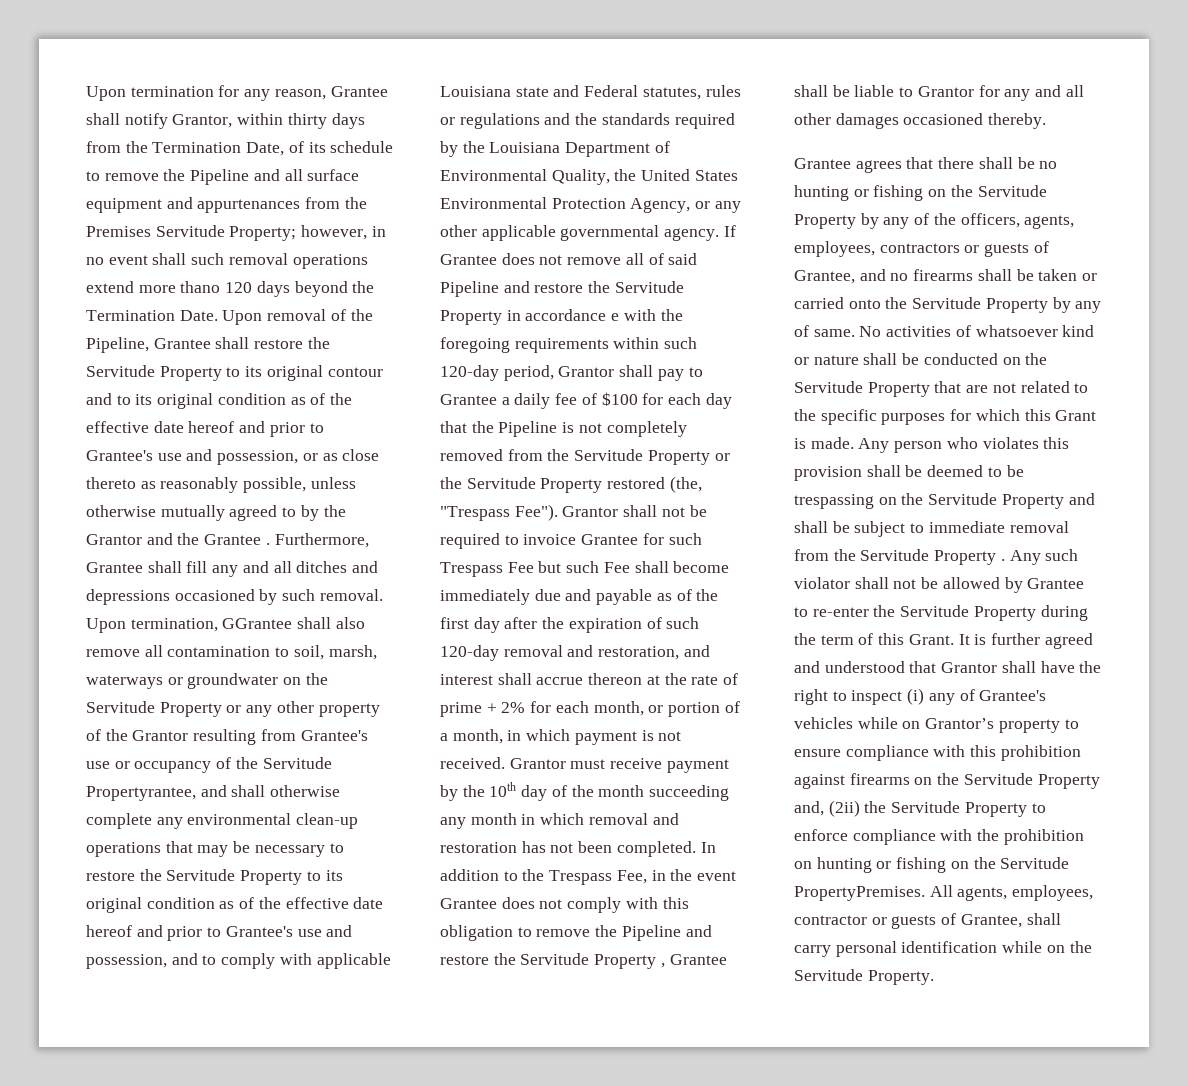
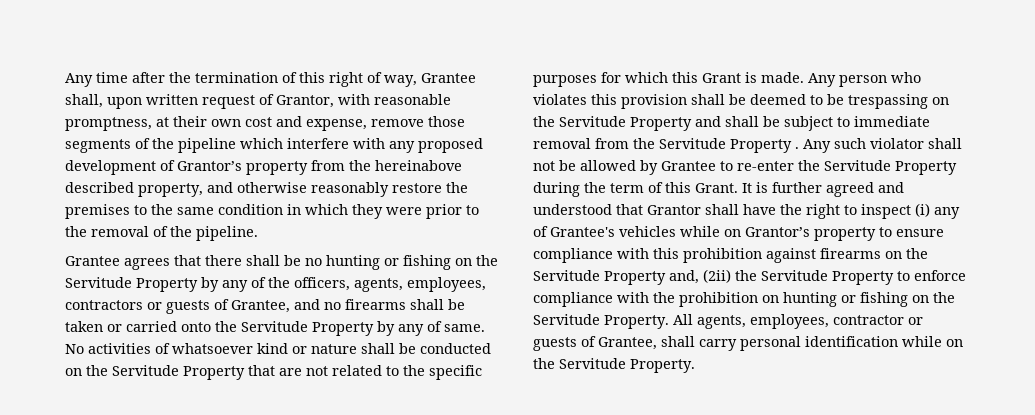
[86,85,388,101] [86,113,365,129] [86,141,394,156] [86,169,360,185] [86,197,367,213] [86,225,386,241] [86,253,368,269] [86,281,375,297] [86,309,373,325] [86,337,330,353] [86,365,383,381] [86,393,353,409] [86,421,324,437] [86,449,380,465] [86,477,356,493] [86,505,346,521] [86,533,369,548] [86,561,379,577] [86,589,383,605] [86,617,365,633] [86,645,377,660] [86,673,328,689] [86,701,380,717] [86,729,368,745] [86,757,332,773] [86,785,341,801] [86,813,359,829] [86,841,344,857] [86,869,343,885] [86,897,384,913] [86,925,353,941] [86,953,391,969] [440,85,741,100] [440,113,735,129] [440,141,670,157] [440,169,738,185] [440,197,741,213] [440,225,736,241] [440,253,698,265] [440,281,684,297] [440,309,683,325] [440,337,698,353] [440,365,703,381] [440,392,732,409] [440,421,687,437] [440,449,730,465] [440,476,702,493] [440,504,707,521] [440,533,702,549] [440,561,730,577] [440,589,719,605] [440,617,700,633] [440,645,710,661] [440,673,739,685] [440,701,740,717] [440,729,682,745] [440,757,729,773] [440,782,730,801] [440,813,679,829] [440,841,716,857] [440,869,737,885] [440,897,689,913] [440,925,712,941] [440,953,727,969] [794,85,1084,101] [794,113,1047,129] Upon termination for any reason, Grantee shall notify Grantor, within thirty days from the Termination Date, of its schedule to remove the Pipeline and all surface equipment and appurtenances from the Premises Servitude Property; however, in no event shall such removal operations extend more thano 120 days beyond the Termination Date. Upon removal of the Pipeline, Grantee shall restore the Servitude Property to its original contour and to its original condition as of the effective date hereof and prior to Grantee's use and possession, or as close thereto as reasonably possible, unless otherwise mutually agreed to by the Grantor and the Grantee . Furthermore, Grantee shall fill any and all ditches and depressions occasioned by such removal. Upon termination, GGrantee shall also remove all contamination to soil, marsh, waterways or groundwater on the Servitude Property or any other property of the Grantor resulting from Grantee's use or occupancy of the Servitude Propertyrantee, and shall otherwise complete any environmental clean-up operations that may be necessary to restore the Servitude Property to its original condition as of the effective date hereof and prior to Grantee's use and possession, and to comply with applicable Louisiana state and Federal statutes, rules or regulations and the standards required by the Louisiana Department of Environmental Quality, the United States Environmental Protection Agency, or any other applicable governmental agency. If Grantee does not remove all of said Pipeline and restore the Servitude Property in accordance e with the foregoing requirements within such 120-day period, Grantor shall pay to Grantee a daily fee of $100 for each day that the Pipeline is not completely removed from the Servitude Property or the Servitude Property restored (the, "Trespass Fee"). Grantor shall not be required to invoice Grantee for such Trespass Fee but such Fee shall become immediately due and payable as of the first day after the expiration of such 120-day removal and restoration, and interest shall accrue thereon at the rate of prime + 2% for each month, or portion of a month, in which payment is not received. Grantor must receive payment by the 10th day of the month succeeding any month in which removal and restoration has not been completed. In addition to the Trespass Fee, in the event Grantee does not comply with this obligation to remove the Pipeline and restore the Servitude Property , Grantee shall be liable to Grantor for any and all other damages occasioned thereby. -> [65,72,476,87] [65,94,451,109] [65,116,465,131] [65,138,483,153] [65,160,462,175] [65,182,468,197] [65,204,479,219] [65,226,258,241] Any time after the termination of this right of way, Grantee shall, upon written request of Grantor, with reasonable promptness, at their own cost and expense, remove those segments of the pipeline which interfere with any proposed development of Grantor’s property from the hereinabove described property, and otherwise reasonably restore the premises to the same condition in which they were prior to the removal of the pipeline.
[794,886,925,901] PropertyPremises. -> [604,315,669,329] Property.

